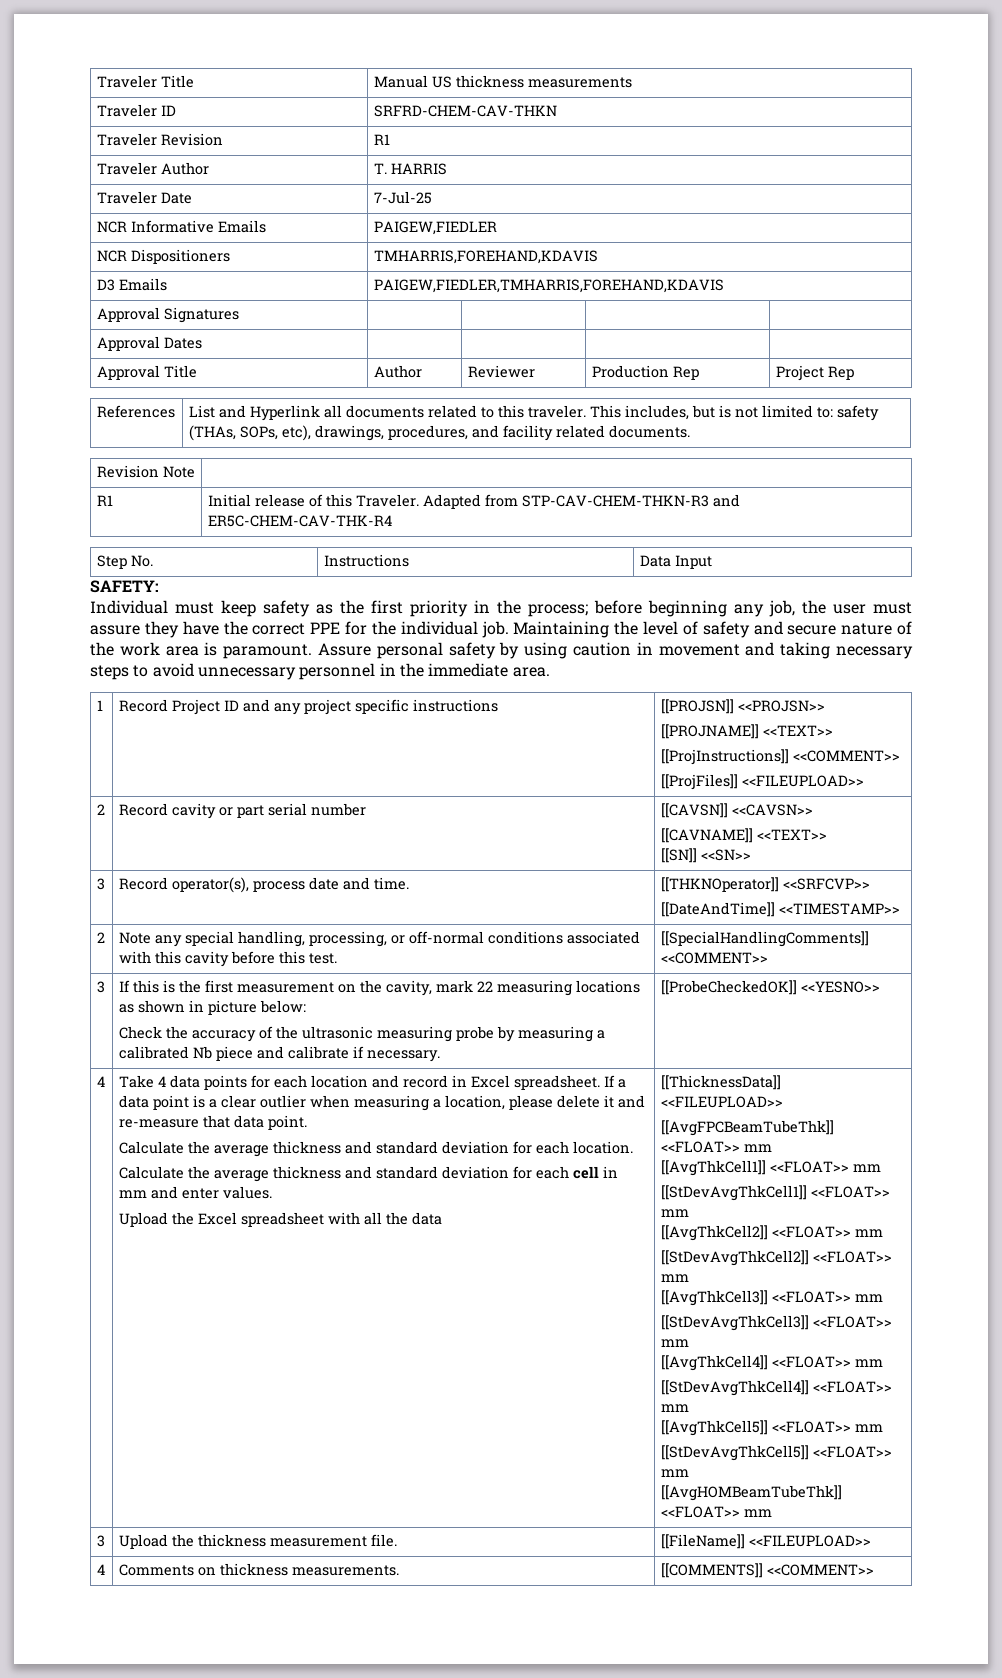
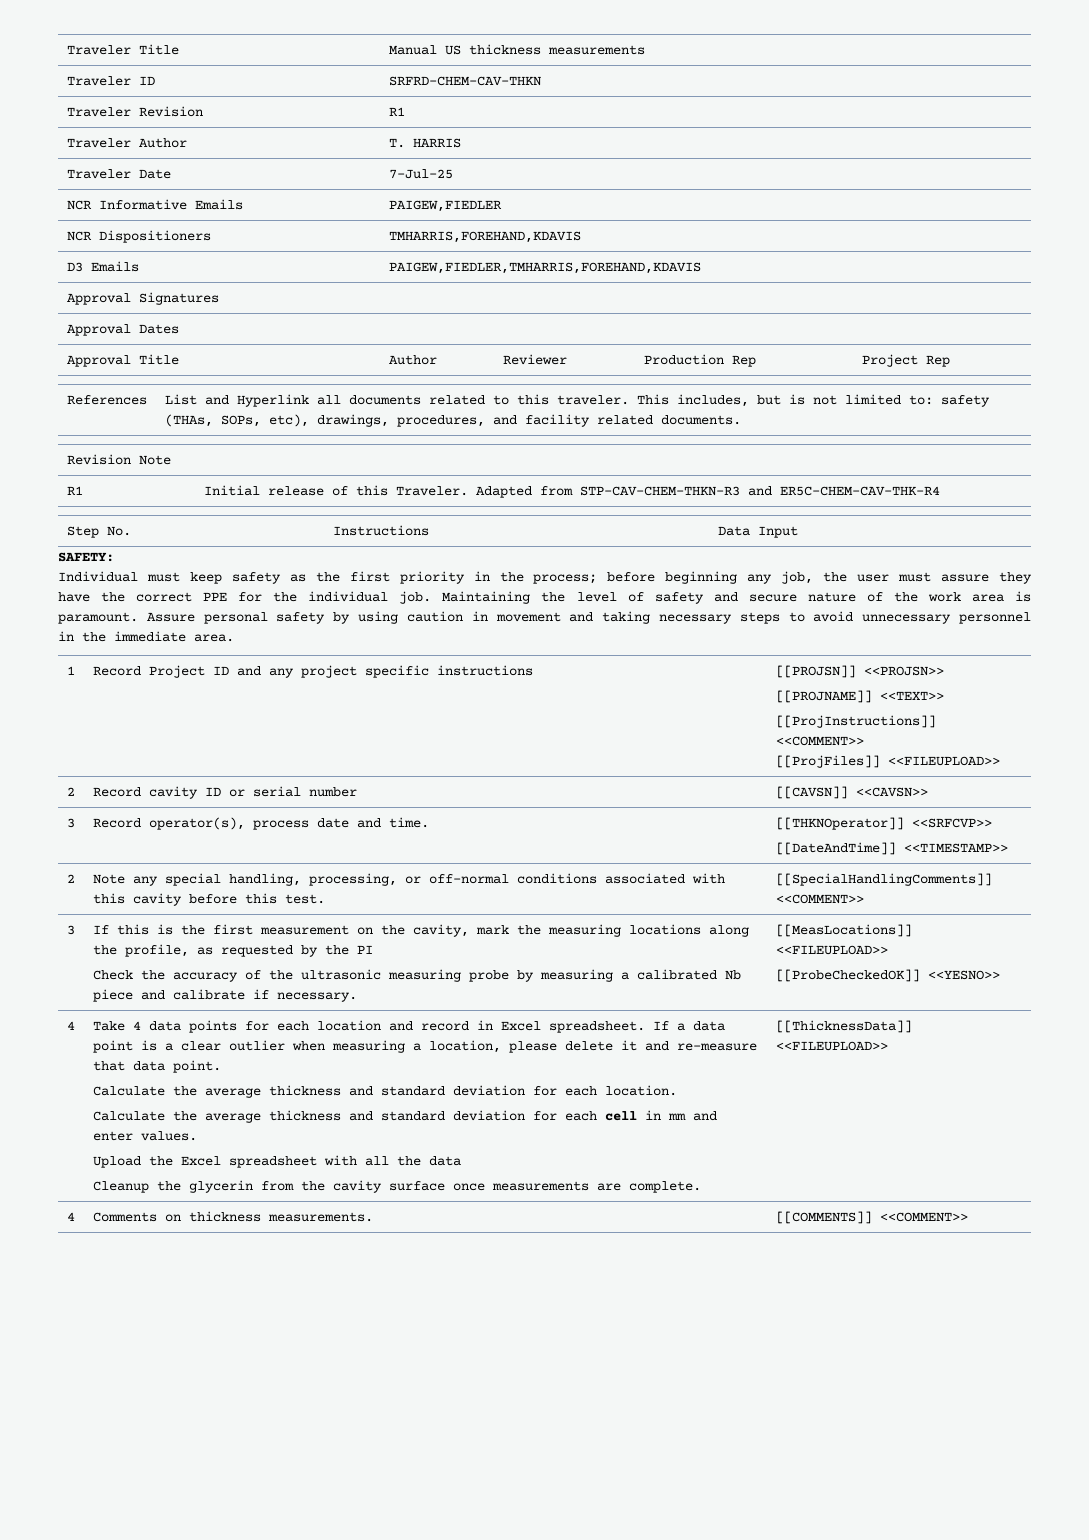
[218,805,264,818] or part -> [204,787,245,797] ID or
[660,828,827,843] [660,848,751,863] // [[CAVNAME]] <<TEXT>> // [[SN]] <<SN>> -> (928, 792) none
[476,981,493,992] 22 -> [516,925,541,935] the
[118,1000,306,1015] as shown in picture below: -> [708,925,749,937] [92,944,373,957] along the profile, as requested by the PI
(440, 1056) none -> [775,924,912,937] [775,945,888,955] [[MeasLocations]] <<FILEUPLOAD>> //
[660,1075,781,1090] [660,1096,783,1108] [660,1120,834,1136] [660,1141,772,1153] [660,1160,881,1176] [660,1185,890,1201] [660,1209,689,1217] [660,1225,883,1241] [660,1250,892,1266] [660,1274,689,1282] [660,1290,883,1306] [660,1315,892,1331] [660,1339,689,1347] [660,1355,883,1371] [660,1380,892,1396] [660,1404,689,1412] [660,1420,883,1436] [660,1445,892,1461] [660,1469,689,1477] [660,1485,842,1501] [660,1506,772,1518] [96,1535,105,1547] [118,1534,397,1549] [660,1534,745,1549] | [[ThicknessData]] <<FILEUPLOAD>> // [[AvgFPCBeamTubeThk]] <<FLOAT>> mm // [[AvgThkCell1]] <<FLOAT>> mm // [[StDevAvgThkCell1]] <<FLOAT>> mm // [[AvgThkCell2]] <<FLOAT>> mm // [[StDevAvgThkCell2]] <<FLOAT>> mm // [[AvgThkCell3]] <<FLOAT>> mm // [[StDevAvgThkCell3]] <<FLOAT>> mm // [[AvgThkCell4]] <<FLOAT>> mm // [[StDevAvgThkCell4]] <<FLOAT>> mm // [[AvgThkCell5]] <<FLOAT>> mm // [[StDevAvgThkCell5]] <<FLOAT>> mm // [[AvgHOMBeamTubeThk]] <<FLOAT>> mm // 3 | Upload the thickness measurement file. | [[FileName]] -> [92,1180,701,1193] [775,1020,912,1033] // Cleanup the glycerin from the cavity surface once measurements are complete. | [[ThicknessData]]

